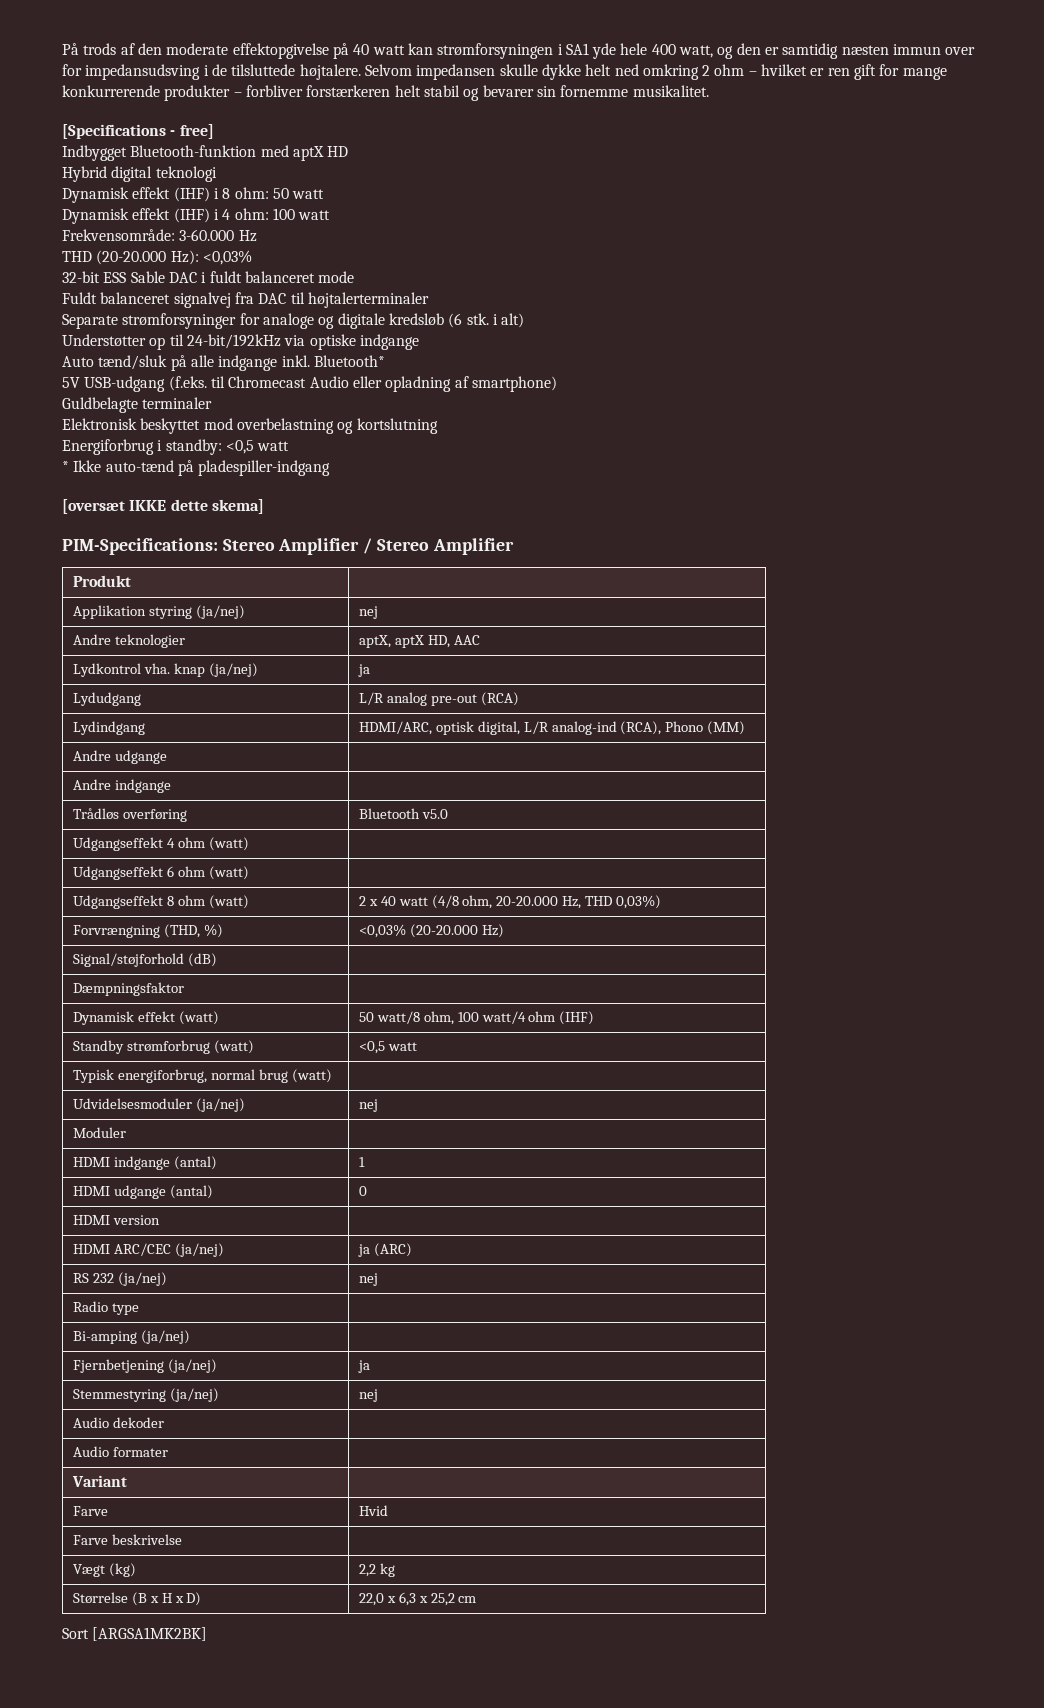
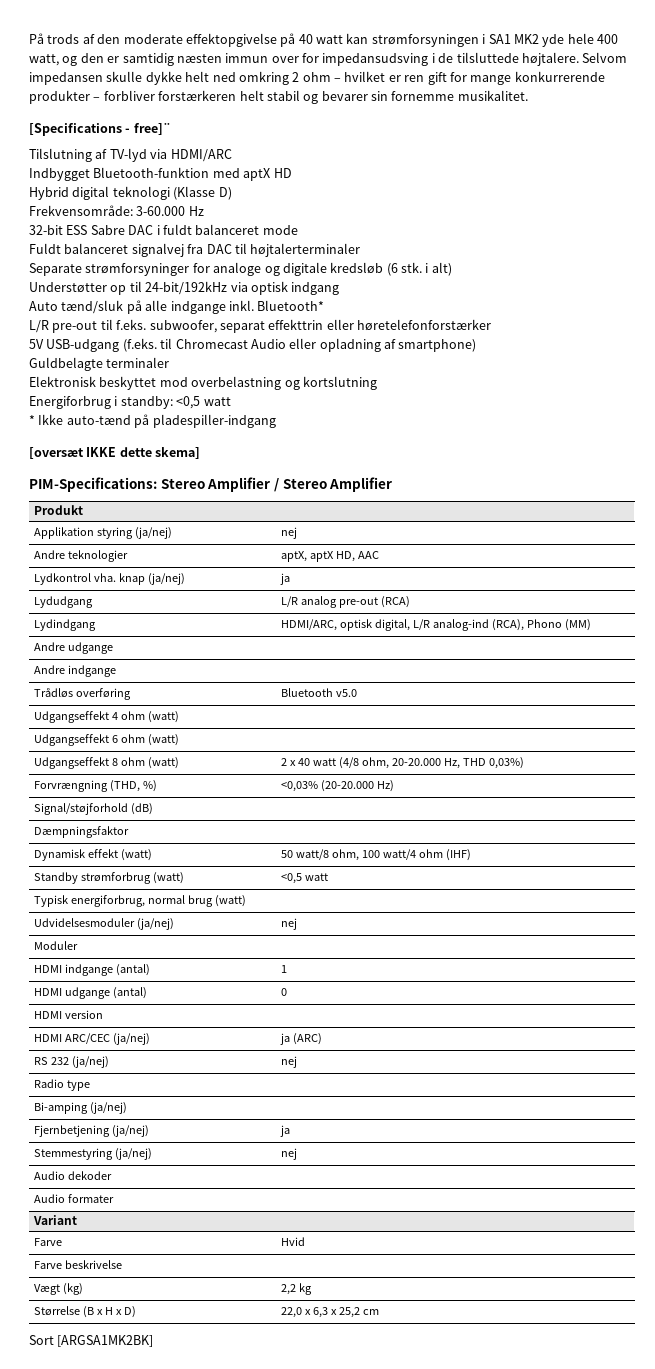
(589, 49) none -> [513,34,539,44] MK2
[179,124,214,139] free] -> [133,123,171,135] [29,148,232,162] free]¨ // Tilslutning af TV-lyd via HDMI/ARC
[62,187,325,203] [62,208,331,224] // Dynamisk effekt (IHF) i 8 ohm: 50 watt // Dynamisk effekt (IHF) i 4 ohm: 100 watt -> [173,186,232,200] (Klasse D)
[62,250,252,265] // THD (20-20.000 Hz): <0,03% -> (204, 211) none
[130,271,165,283] Sable -> [90,225,125,235] Sabre
[309,334,419,350] optiske indgange -> [250,281,340,295] optisk indgang
(385, 361) none -> [29,319,491,333] // L/R pre-out til f.eks. subwoofer, separat effekttrin eller høretelefonforstærker

